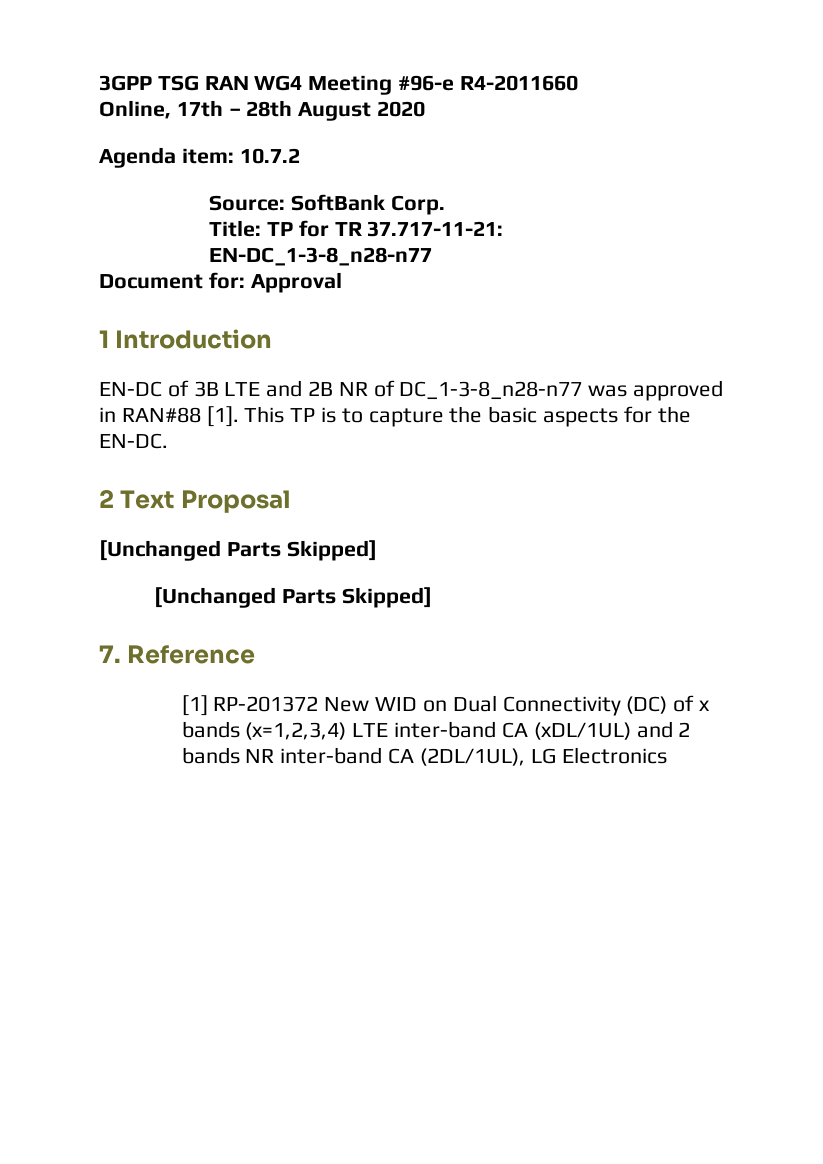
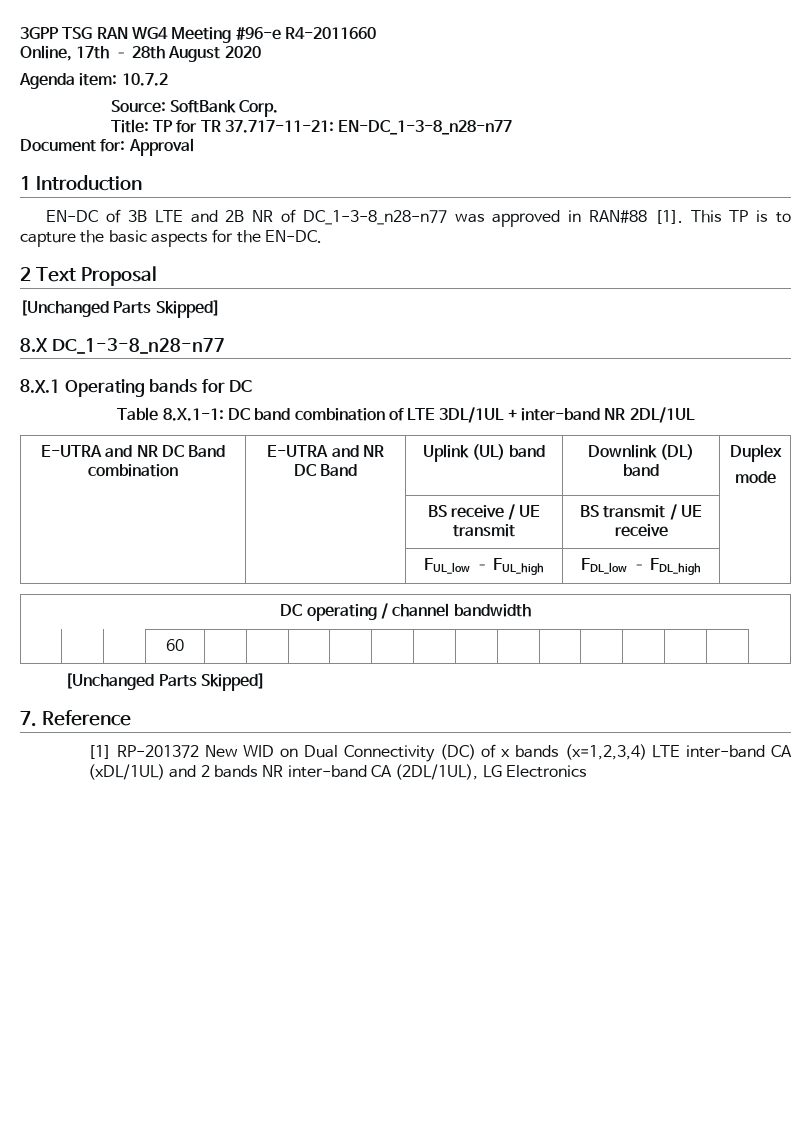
(377, 550) none -> [20,338,225,354] [20,379,253,397] [117,407,695,423] [40,445,226,457] [88,464,178,477] [267,445,384,457] [293,464,358,476] [422,444,546,462] [587,444,695,460] [623,464,660,476] [729,444,782,462] [734,471,776,484] [427,504,541,520] [453,524,515,537] [580,504,702,520] [614,524,668,537] [424,558,544,575] [581,558,701,575] [280,603,531,621] [166,639,184,651] // 8.X DC_1-3-8_n28-n77 // 8.X.1 Operating bands for DC // Table 8.X.1-1: DC band combination of LTE 3DL/1UL + inter-band NR 2DL/1UL // E-UTRA and NR DC Band combination | E-UTRA and NR DC Band | Uplink (UL) band | Downlink (DL) band | Duplex // mode // | | BS receive / UE transmit | BS transmit / UE receive | // | | FUL_low – FUL_high | FDL_low – FDL_high | // DC operating / channel bandwidth // | | | 60 | | | | | | | | | | | | | |

